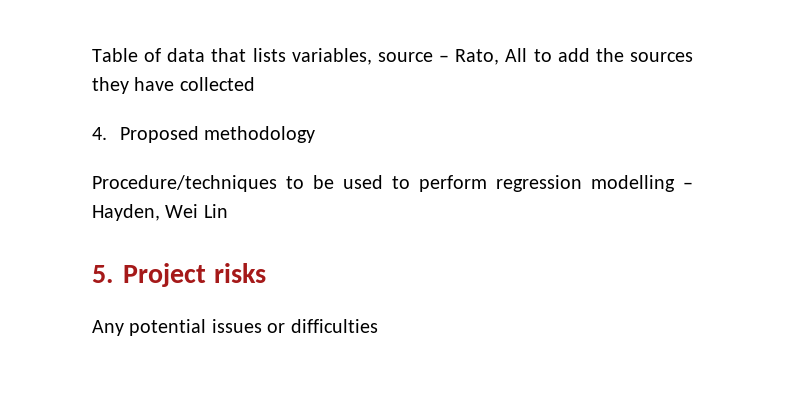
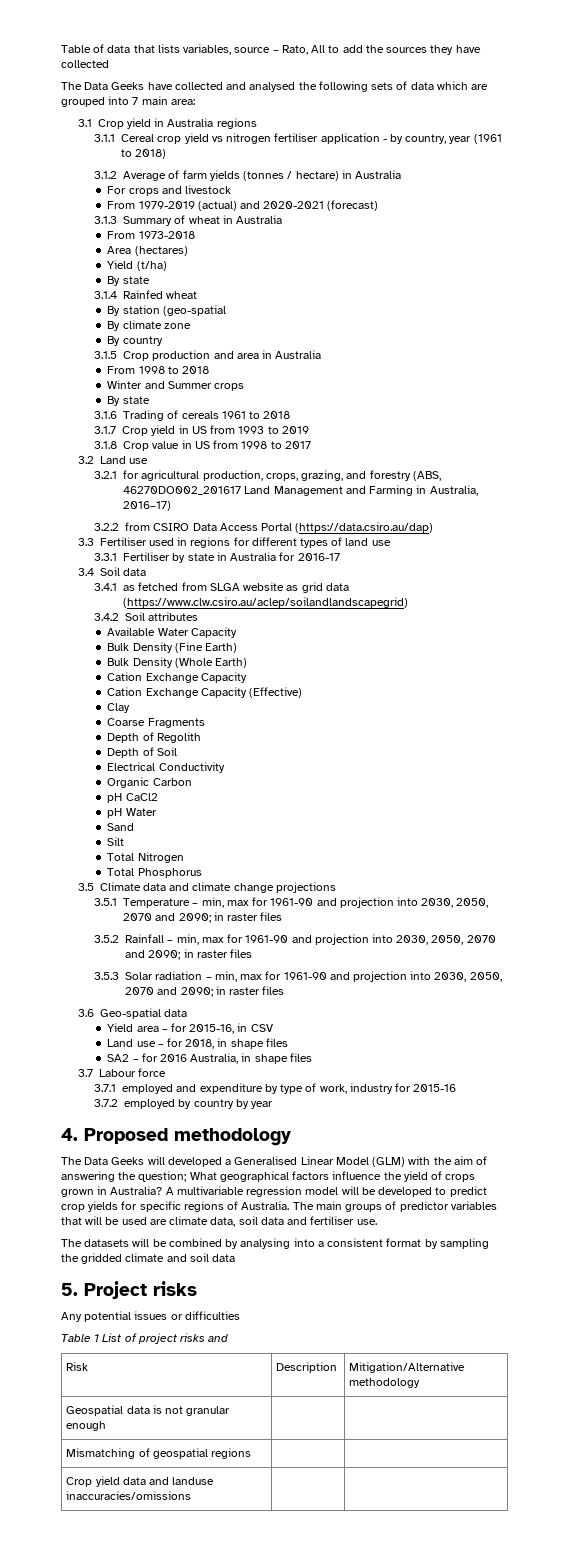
[92,126,316,143] [92,175,693,192] [92,204,228,221] 4. Proposed methodology // Procedure/techniques to be used to perform regression modelling – Hayden, Wei Lin -> [61,81,489,92] [61,96,195,107] [77,118,257,129] [94,133,502,144] [121,149,167,159] [94,170,401,181] [107,185,231,196] [107,200,379,211] [94,215,283,226] [107,231,195,239] [107,246,188,256] [107,260,167,271] [107,276,150,286] [94,290,198,299] [107,305,226,316] [107,320,191,331] [107,336,163,346] [94,350,322,361] [107,366,209,374] [107,380,244,391] [107,396,150,406] [94,410,291,421] [94,425,309,436] [94,440,311,451] [77,456,148,464] [94,470,441,481] [123,485,478,496] [123,501,172,511] [94,522,434,533] [77,537,391,548] [94,552,340,563] [77,567,146,576] [94,582,349,593] [123,597,409,608] [94,612,199,621] [107,627,237,638] [107,642,237,653] [107,657,247,668] [107,672,247,683] [107,687,302,698] [107,703,131,713] [107,718,205,728] [107,732,201,743] [107,747,177,758] [107,762,225,773] [107,777,192,788] [107,793,158,803] [107,808,157,818] [107,823,135,831] [107,837,125,846] [107,852,184,863] [107,868,202,878] [77,882,336,893] [94,897,489,908] [123,912,283,923] [94,934,496,945] [125,949,253,960] [94,971,502,982] [125,986,285,997] [77,1008,187,1019] [107,1023,273,1034] [107,1038,288,1049] [107,1053,312,1064] [77,1068,166,1077] [94,1083,457,1094] [94,1099,274,1109] [61,1128,291,1146] [61,1156,488,1167] [61,1171,476,1182] [61,1186,487,1197] [61,1201,497,1212] [61,1216,377,1227] [61,1238,489,1249] [61,1253,236,1264] The Data Geeks have collected and analysed the following sets of data which are grouped into 7 main area: // 3.1 Crop yield in Australia regions // 3.1.1 Cereal crop yield vs nitrogen fertiliser application - by country, year (1961 to 2018) // 3.1.2 Average of farm yields (tonnes / hectare) in Australia // For crops and livestock // From 1979-2019 (actual) and 2020-2021 (forecast) // 3.1.3 Summary of wheat in Australia // From 1973-2018 // Area (hectares) // Yield (t/ha) // By state // 3.1.4 Rainfed wheat // By station (geo-spatial // By climate zone // By country // 3.1.5 Crop production and area in Australia // From 1998 to 2018 // Winter and Summer crops // By state // 3.1.6 Trading of cereals 1961 to 2018 // 3.1.7 Crop yield in US from 1993 to 2019 // 3.1.8 Crop value in US from 1998 to 2017 // 3.2 Land use // 3.2.1 for agricultural production, crops, grazing, and forestry (ABS, 46270DO002_201617 Land Management and Farming in Australia, 2016–17) // 3.2.2 from CSIRO Data Access Portal (https://data.csiro.au/dap) // 3.3 Fertiliser used in regions for different types of land use // 3.3.1 Fertiliser by state in Australia for 2016-17 // 3.4 Soil data // 3.4.1 as fetched from SLGA website as grid data (https://www.clw.csiro.au/aclep/soilandlandscapegrid) // 3.4.2 Soil attributes // Available Water Capacity // Bulk Density (Fine Earth) // Bulk Density (Whole Earth) // Cation Exchange Capacity // Cation Exchange Capacity (Effective) // Clay // Coarse Fragments // Depth of Regolith // Depth of Soil // Electrical Conductivity // Organic Carbon // pH CaCl2 // pH Water // Sand // Silt // Total Nitrogen // Total Phosphorus // 3.5 Climate data and climate change projections // 3.5.1 Temperature – min, max for 1961-90 and projection into 2030, 2050, 2070 and 2090; in raster files // 3.5.2 Rainfall – min, max for 1961-90 and projection into 2030, 2050, 2070 and 2090; in raster files // 3.5.3 Solar radiation – min, max for 1961-90 and projection into 2030, 2050, 2070 and 2090; in raster files // 3.6 Geo-spatial data // Yield area – for 2015-16, in CSV // Land use – for 2018, in shape files // SA2 – for 2016 Australia, in shape files // 3.7 Labour force // 3.7.1 employed and expenditure by type of work, industry for 2015-16 // 3.7.2 employed by country by year // 4. Proposed methodology // The Data Geeks will developed a Generalised Linear Model (GLM) with the aim of answering the question; What geographical factors influence the yield of crops grown in Australia? A multivariable regression model will be developed to predict crop yields for specific regions of Australia. The main groups of predictor variables that will be used are climate data, soil data and fertiliser use. // The datasets will be combined by analysing into a consistent format by sampling the gridded climate and soil data
(378, 326) none -> [61,1333,229,1344] [66,1362,89,1371] [276,1362,338,1373] [349,1362,466,1373] [349,1378,421,1388] [66,1405,231,1416] [66,1421,107,1431] [66,1448,252,1459] [66,1476,215,1487] [66,1491,192,1500] // Table 1 List of project risks and // Risk | Description | Mitigation/Alternative methodology // Geospatial data is not granular enough | | // Mismatching of geospatial regions | | // Crop yield data and landuse inaccuracies/omissions | |

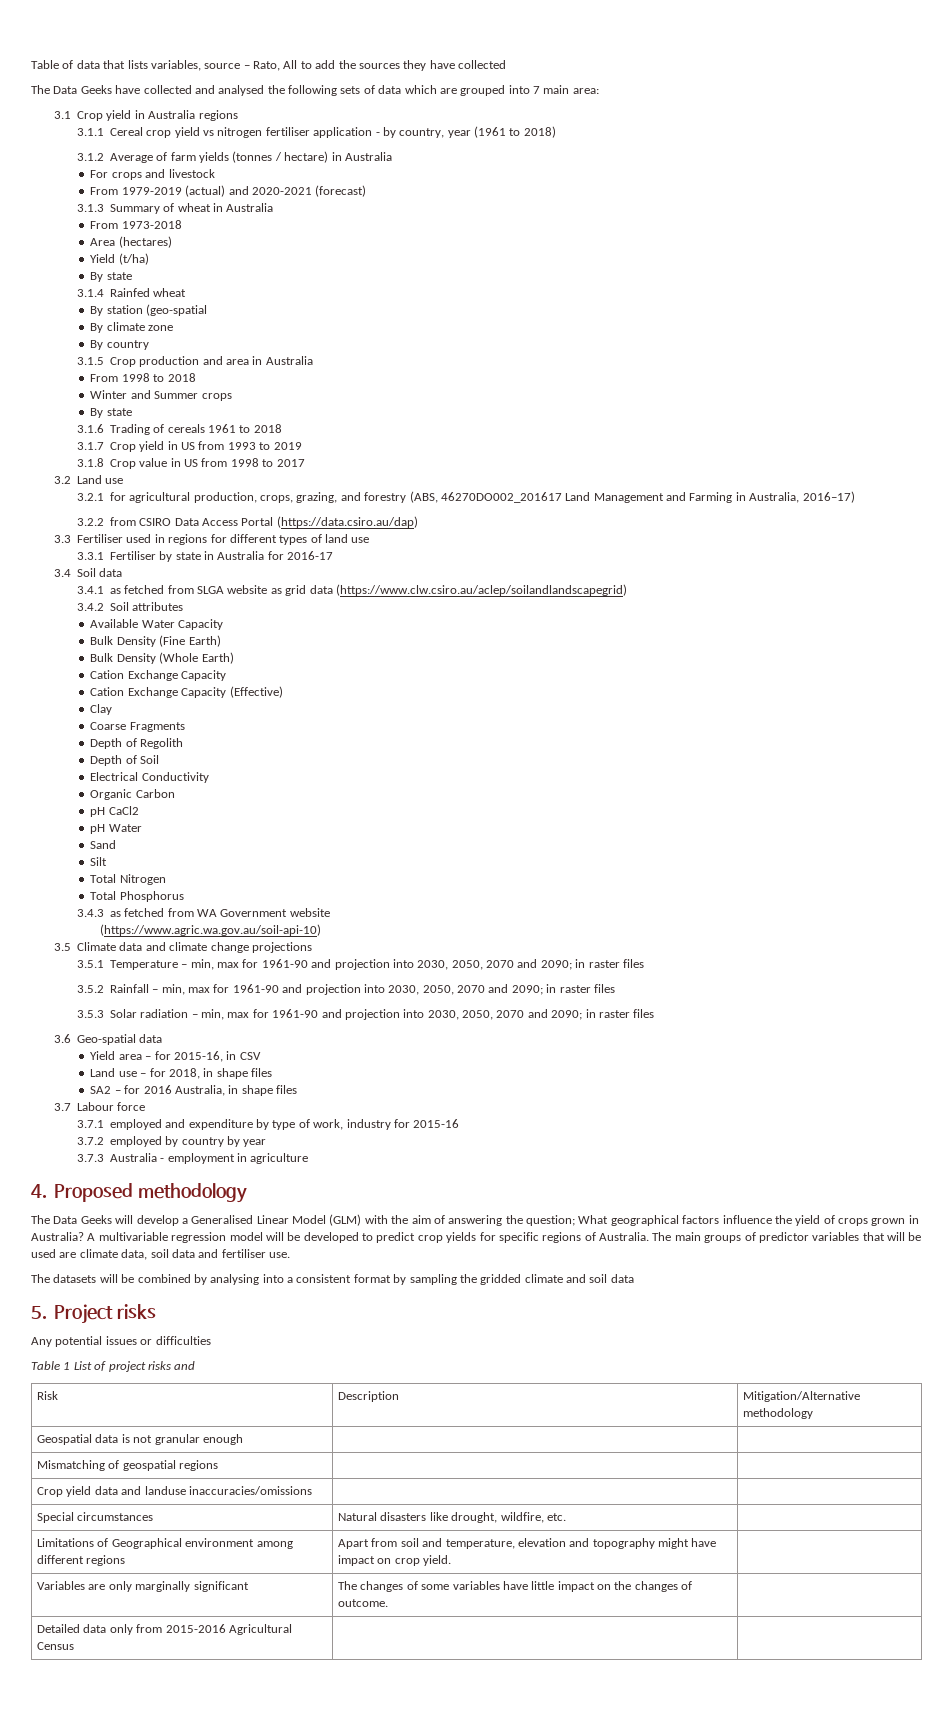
(202, 873) none -> [76,908,330,917] [99,924,321,936] // 3.4.3 as fetched from WA Government website // (https://www.agric.wa.gov.au/soil-api-10)
(274, 1105) none -> [76,1153,309,1164] // 3.7.3 Australia - employment in agriculture
[167,1157,222,1167] developed -> [136,1215,179,1226] develop
(192, 1495) none -> [37,1512,154,1523] [338,1512,566,1523] [37,1538,293,1549] [37,1555,126,1566] [338,1538,717,1549] [338,1555,452,1566] [37,1581,249,1592] [338,1581,693,1592] [338,1599,389,1607] [37,1624,292,1635] [37,1642,75,1650] // Special circumstances | Natural disasters like drought, wildfire, etc. | // Limitations of Geographical environment among different regions | Apart from soil and temperature, elevation and topography might have impact on crop yield. | // Variables are only marginally significant | The changes of some variables have little impact on the changes of outcome. | // Detailed data only from 2015-2016 Agricultural Census | |

